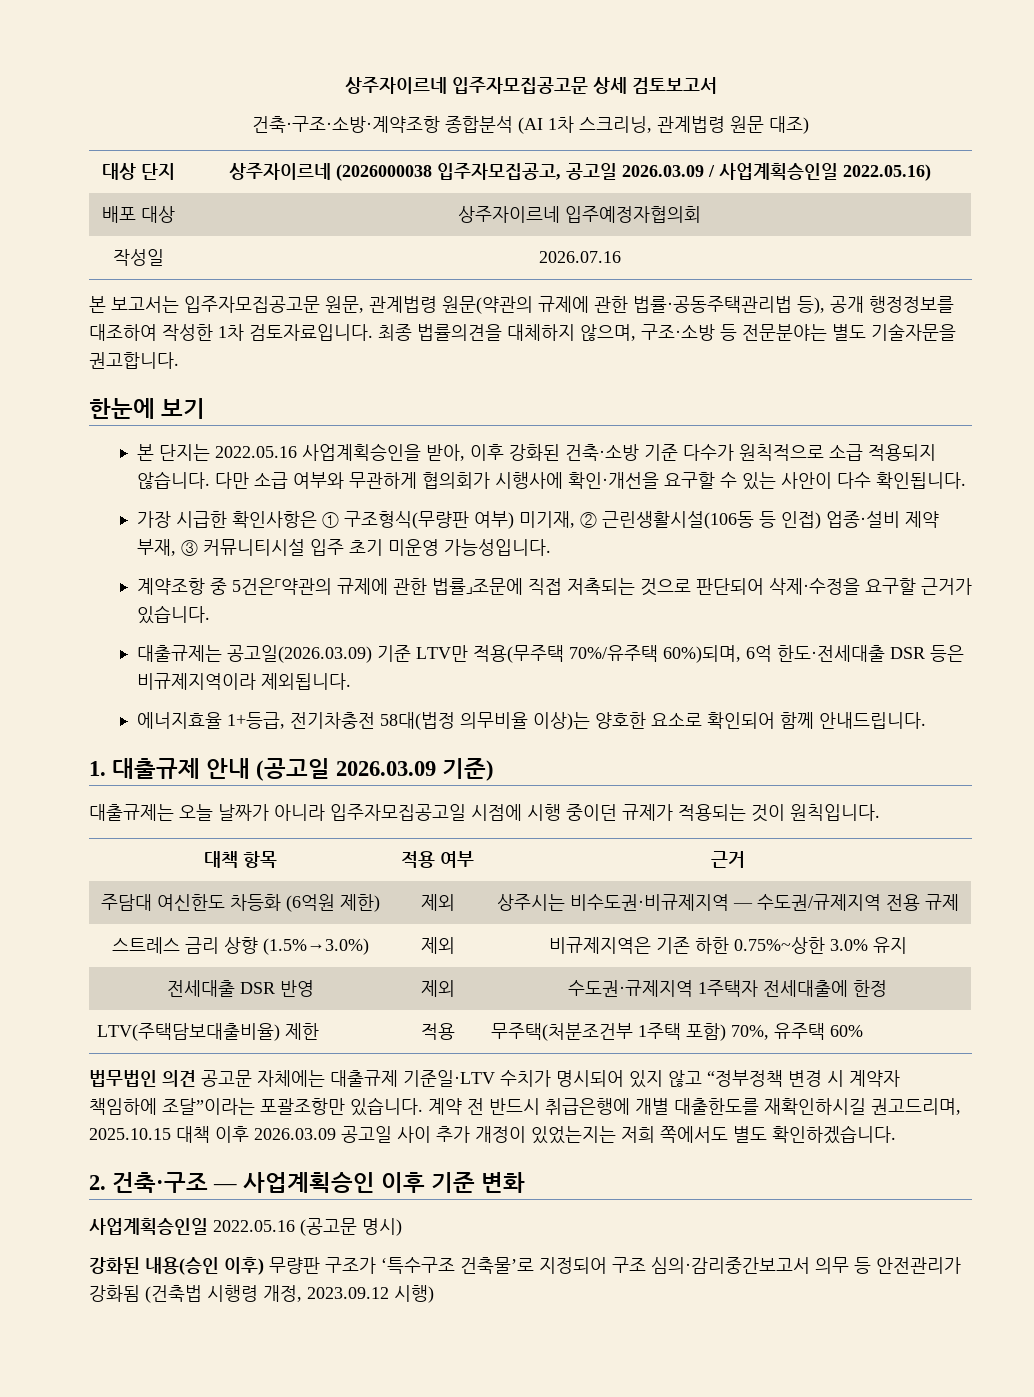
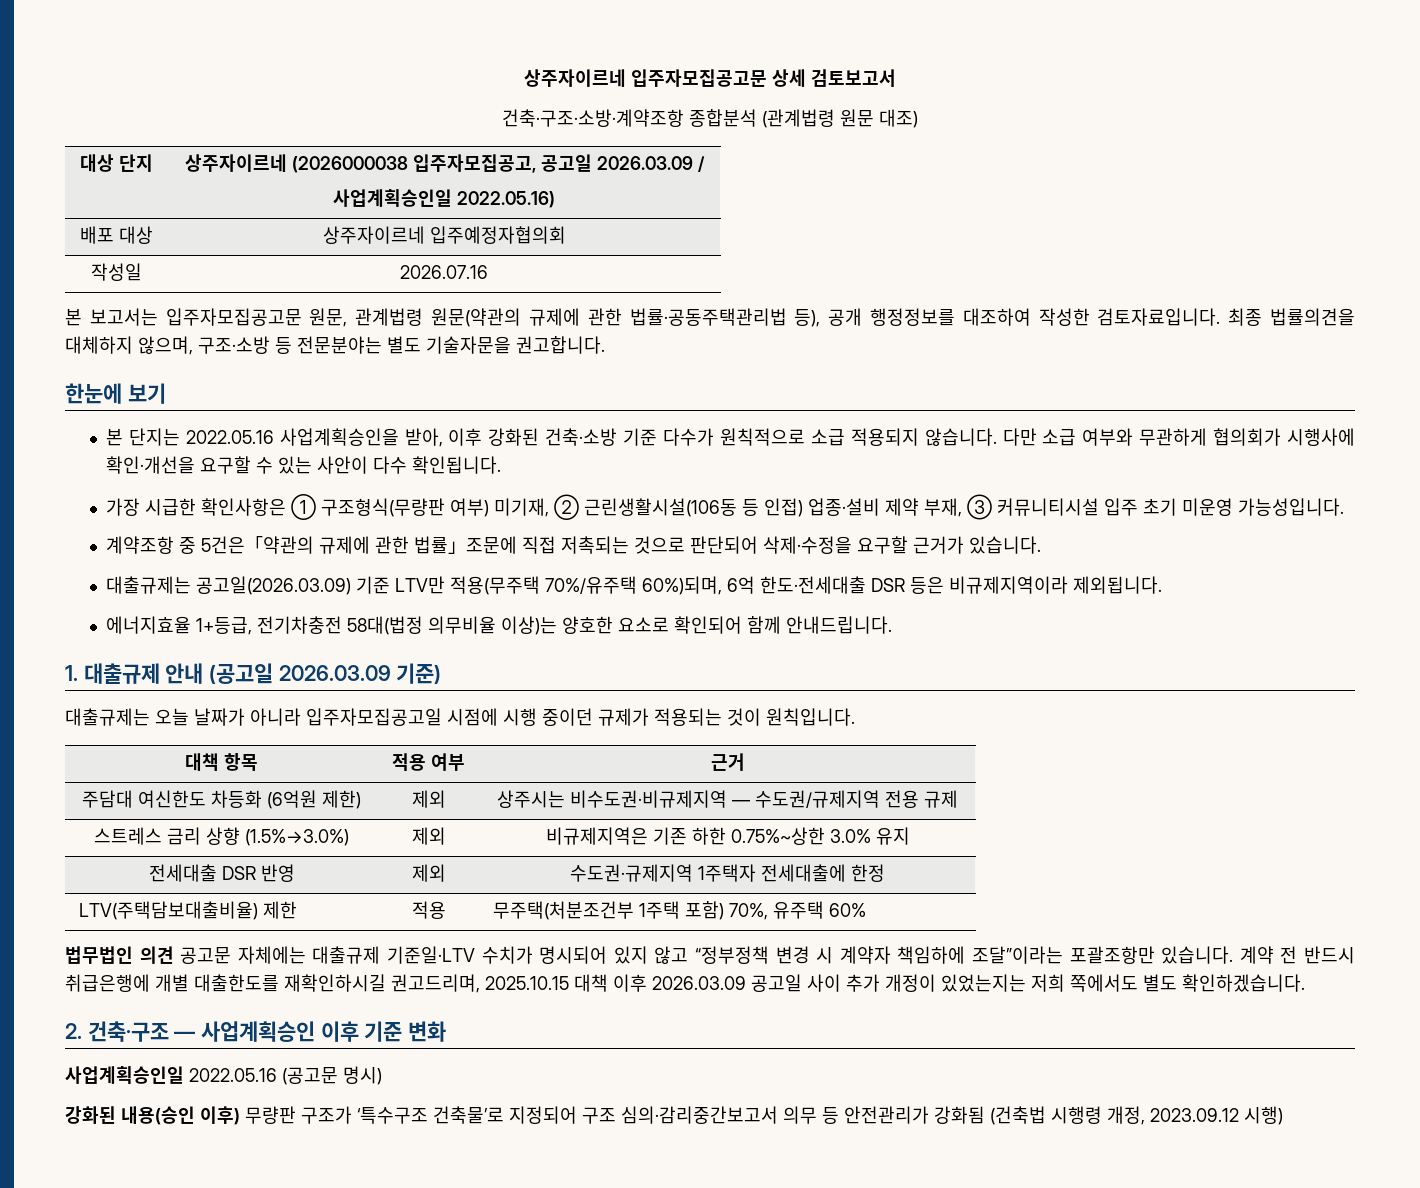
[518,116,725,134] (AI 1차 스크리닝, 관계법령 -> [762,109,835,128] (관계법령
(715, 171) none -> (705, 164) //
[218,324,244,341] 1차 -> (1090, 317) none

